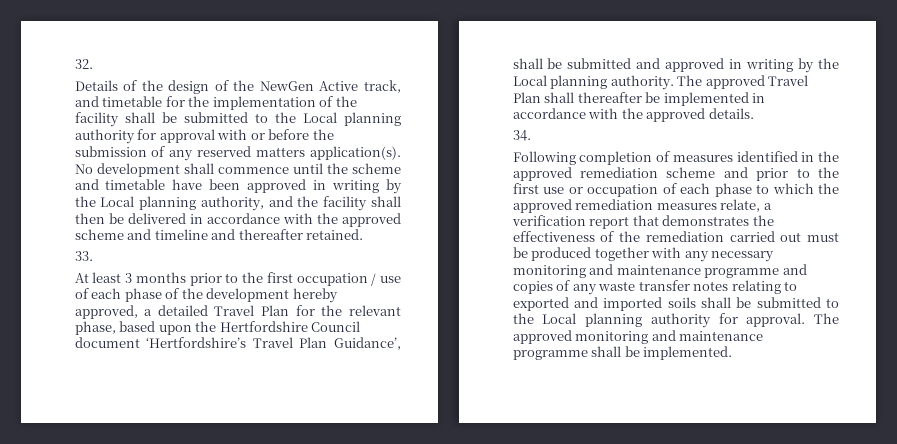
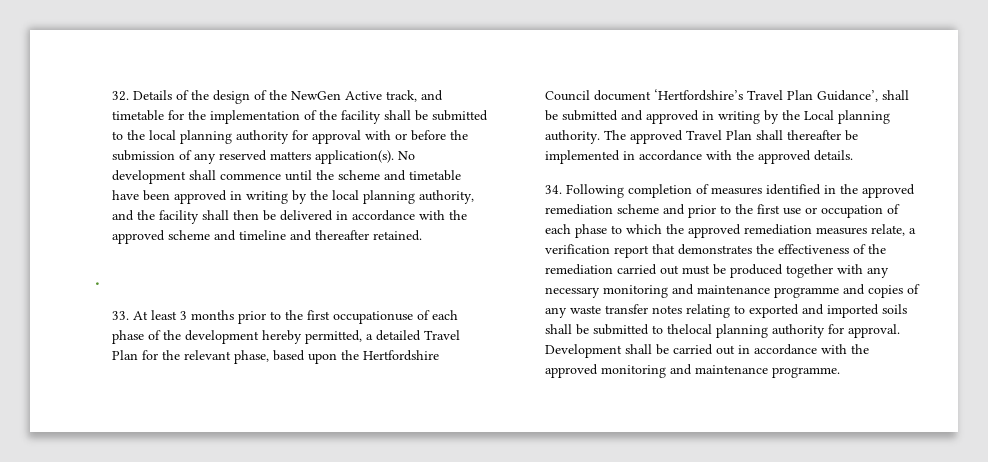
(93, 64) // -> (129, 96) none
[302,112,337,123] Local -> [148,130,176,140] local
[100,196,135,207] Local -> [331,190,359,200] local
(364, 234) none -> [95,282,100,285] // .
(93, 256) // -> (129, 315) none
[296,273,401,286] occupation / use -> [332,311,413,324] occupationuse
[74,305,138,319] approved, -> [304,330,362,344] permitted,
(531, 135) // -> (562, 189) none
[512,313,577,324] the Local -> [666,324,712,334] thelocal
[814,313,839,324] [512,330,764,344] [512,346,733,360] The approved monitoring and maintenance programme shall be implemented. -> [544,344,869,358] [544,364,840,378] Development shall be carried out in accordance with the approved monitoring and maintenance programme.

